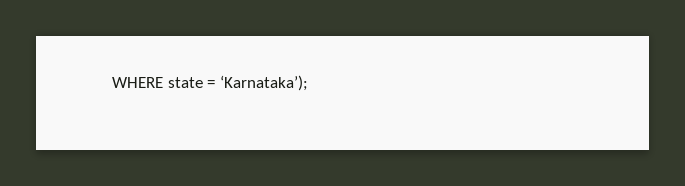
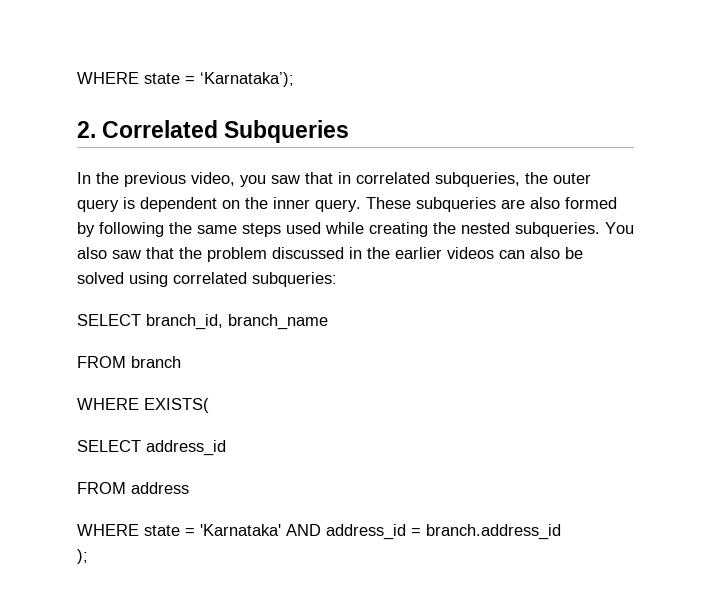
(308, 83) none -> [77,120,350,143] [77,172,591,187] [77,197,617,212] [77,222,634,237] [77,247,583,262] [77,272,337,287] [77,314,328,330] [77,356,181,368] [77,398,209,413] [77,440,226,456] [77,482,189,494] [77,524,561,540] [77,549,88,564] // 2. Correlated Subqueries // In the previous video, you saw that in correlated subqueries, the outer query is dependent on the inner query. These subqueries are also formed by following the same steps used while creating the nested subqueries. You also saw that the problem discussed in the earlier videos can also be solved using correlated subqueries: // SELECT branch_id, branch_name // FROM branch // WHERE EXISTS( // SELECT address_id // FROM address // WHERE state = 'Karnataka' AND address_id = branch.address_id // );

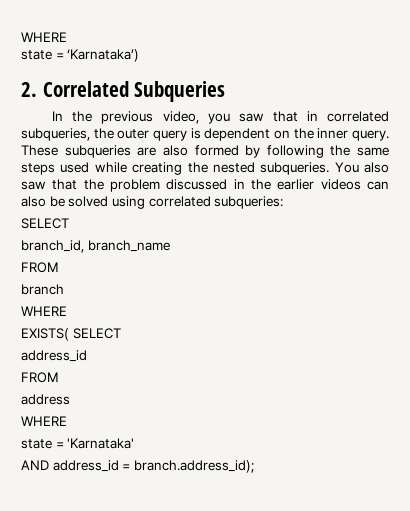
[77,72,294,87] WHERE state = ‘Karnataka’); -> [21,32,67,42] [21,49,140,62] WHERE // state = ‘Karnataka’)
(141, 320) none -> (69, 223) //
(126, 362) none -> (59, 267) //
(139, 404) none -> (67, 311) //
[77,440,141,452] // SELECT -> [72,328,121,339] SELECT //
(126, 488) none -> (59, 377) //
(139, 530) none -> (67, 421) //
(281, 530) none -> (135, 443) //
[426,524,561,540] [77,549,88,564] branch.address_id // ); -> [133,460,254,473] branch.address_id);

